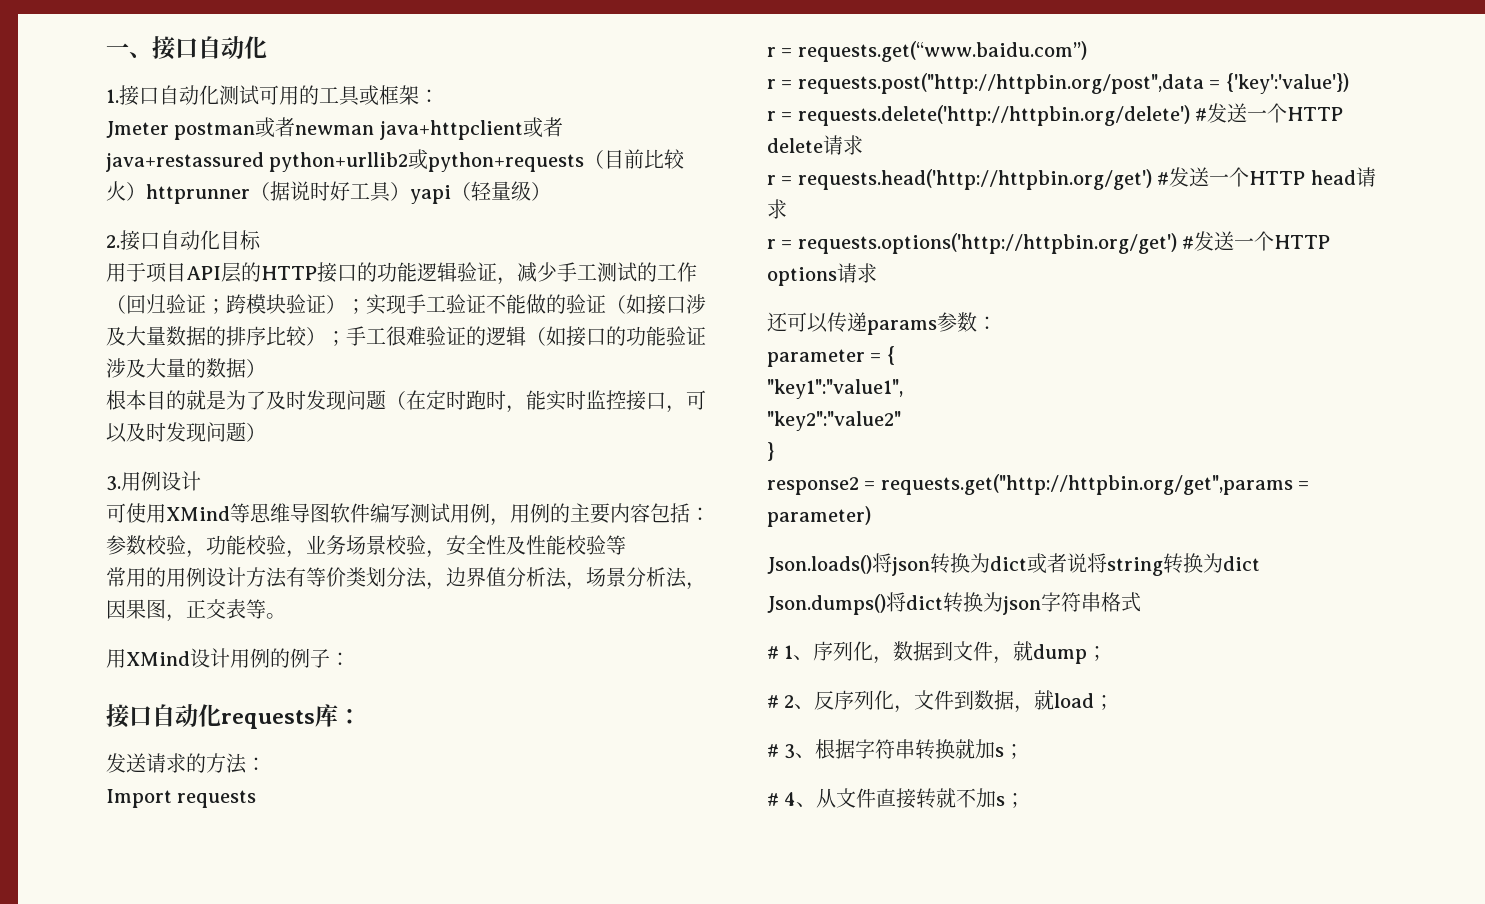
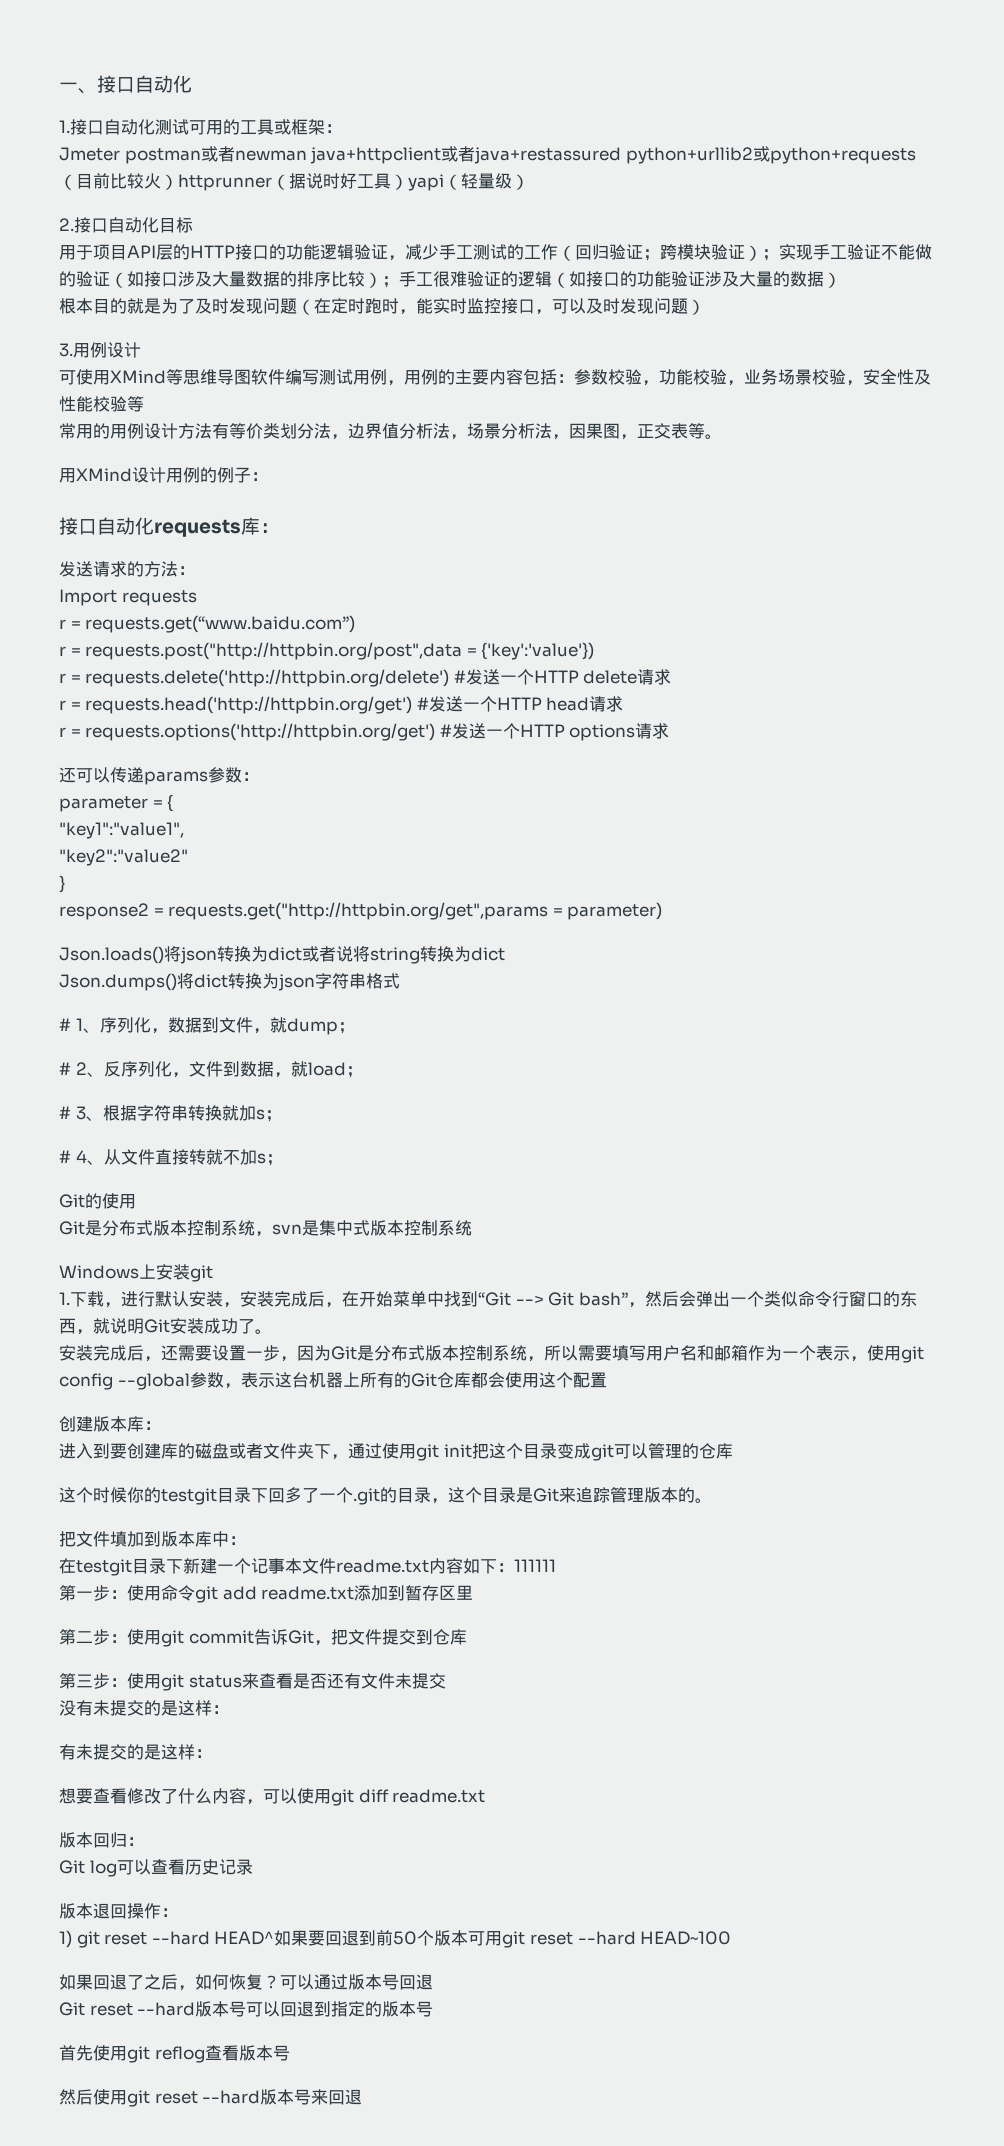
(1026, 800) none -> [59,1193,136,1209] [59,1220,472,1237] [59,1264,213,1282] [59,1291,917,1308] [59,1318,272,1335] [59,1345,924,1363] [59,1372,607,1390] [59,1416,161,1432] [59,1443,733,1461] [59,1487,712,1505] [59,1531,246,1547] [59,1558,556,1576] [59,1585,474,1603] [59,1629,467,1647] [59,1673,446,1691] [59,1700,229,1716] [59,1744,212,1760] [59,1788,486,1806] [59,1832,144,1848] [59,1859,253,1877] [59,1903,178,1919] [59,1930,732,1948] [59,1974,433,1991] [59,2001,434,2017] [59,2045,290,2063] [59,2089,363,2107] // Git的使用 // Git是分布式版本控制系统，svn是集中式版本控制系统 // Windows上安装git // 1.下载，进行默认安装，安装完成后，在开始菜单中找到“Git --> Git bash”，然后会弹出一个类似命令行窗口的东西，就说明Git安装成功了。 // 安装完成后，还需要设置一步，因为Git是分布式版本控制系统，所以需要填写用户名和邮箱作为一个表示，使用git config --global参数，表示这台机器上所有的Git仓库都会使用这个配置 // 创建版本库： // 进入到要创建库的磁盘或者文件夹下，通过使用git init把这个目录变成git可以管理的仓库 // 这个时候你的testgit目录下回多了一个.git的目录，这个目录是Git来追踪管理版本的。 // 把文件填加到版本库中： // 在testgit目录下新建一个记事本文件readme.txt内容如下：111111 // 第一步：使用命令git add readme.txt添加到暂存区里 // 第二步：使用git commit告诉Git，把文件提交到仓库 // 第三步：使用git status来查看是否还有文件未提交 // 没有未提交的是这样： // 有未提交的是这样： // 想要查看修改了什么内容，可以使用git diff readme.txt // 版本回归： // Git log可以查看历史记录 // 版本退回操作： // 1) git reset --hard HEAD^如果要回退到前50个版本可用git reset --hard HEAD~100 // 如果回退了之后，如何恢复？可以通过版本号回退 // Git reset --hard版本号可以回退到指定的版本号 // 首先使用git reflog查看版本号 // 然后使用git reset --hard版本号来回退

